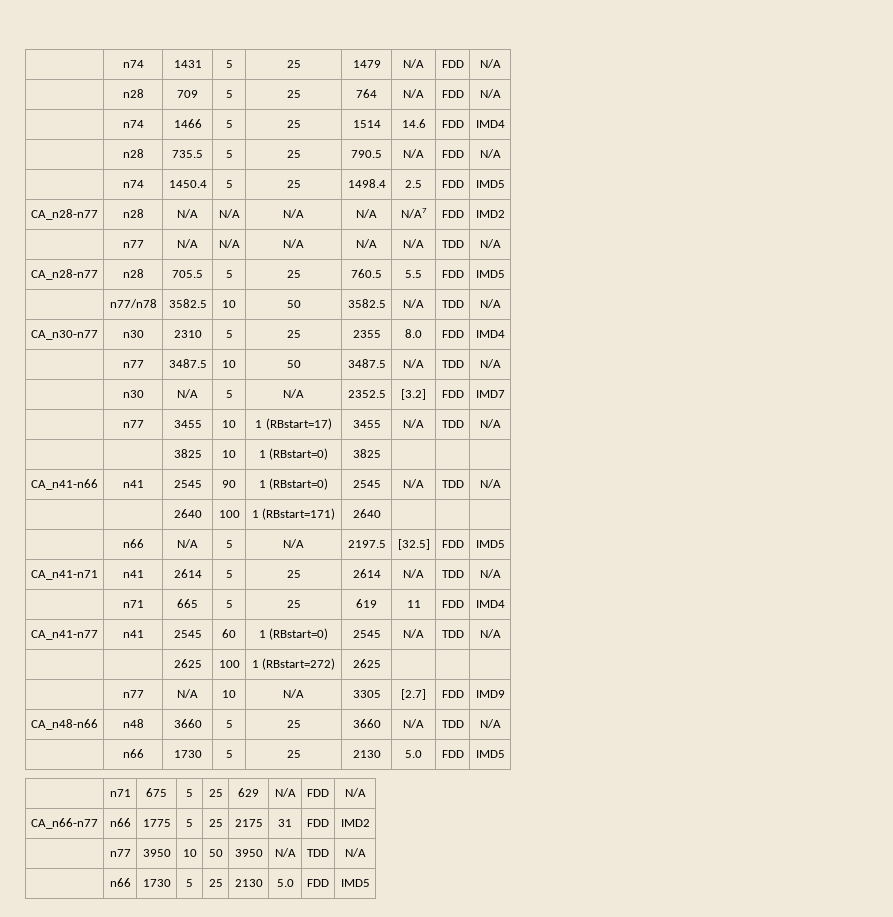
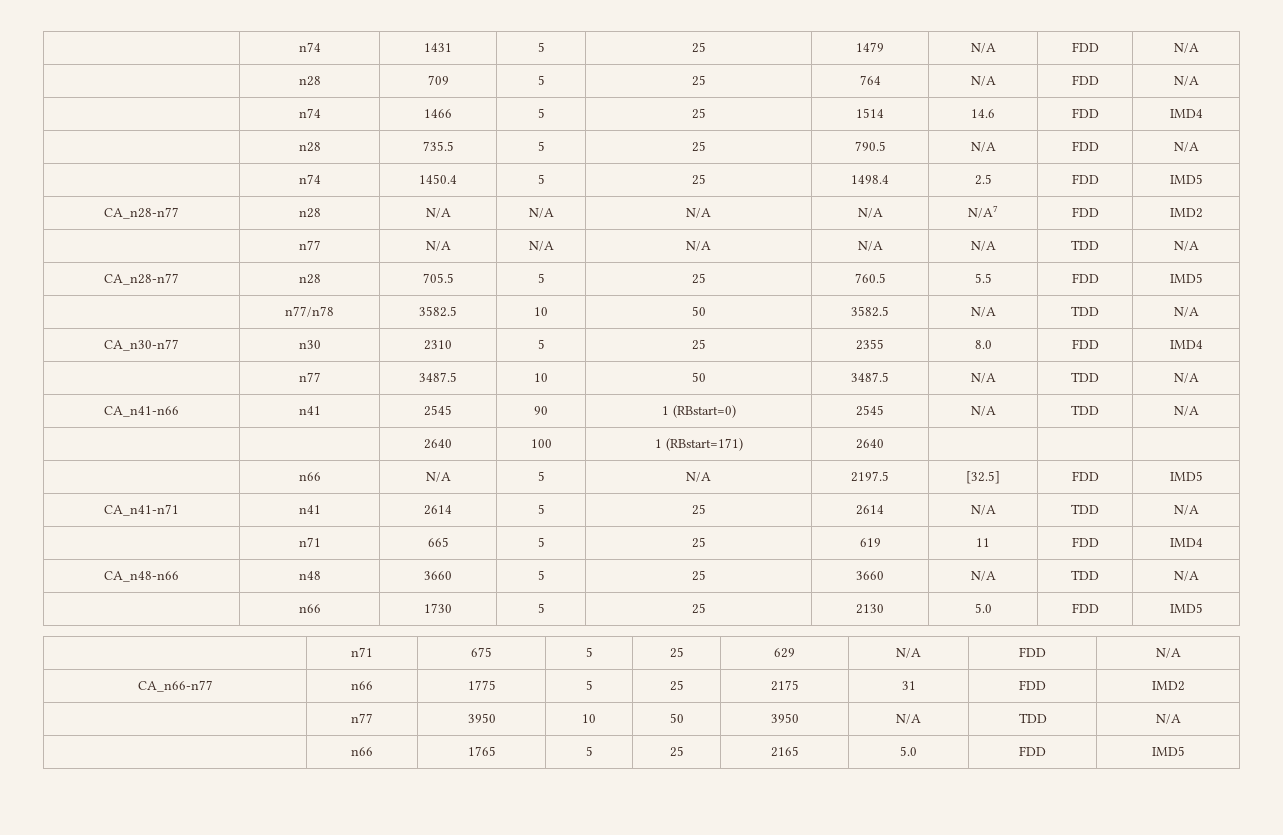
[122,390,144,398] [177,389,198,398] [225,390,233,398] [283,389,304,398] [347,390,386,398] [401,389,426,400] [441,390,464,398] [475,390,505,398] [122,420,144,428] [173,420,202,428] [222,420,236,428] [255,418,332,430] [352,420,381,428] [403,419,424,428] [441,420,464,428] [479,419,501,428] [173,449,202,458] [222,450,236,458] [258,448,329,460] [352,449,381,458] // | n30 | N/A | 5 | N/A | 2352.5 | [3.2] | FDD | IMD7 // | n77 | 3455 | 10 | 1 (RBstart=17) | 3455 | N/A | TDD | N/A // | | 3825 | 10 | 1 (RBstart=0) | 3825 | | | -> (1199, 378) none
[31,630,98,640] [122,630,144,638] [173,630,202,638] [222,629,236,638] [258,628,329,640] [352,630,381,638] [403,629,424,638] [441,630,464,638] [479,629,501,638] [173,659,202,668] [218,660,240,668] [251,658,336,670] [352,659,381,668] [122,690,144,698] [177,689,198,698] [222,690,236,698] [283,689,304,698] [352,690,381,698] [401,689,426,700] [441,690,464,698] [475,690,505,698] // CA_n41-n77 | n41 | 2545 | 60 | 1 (RBstart=0) | 2545 | N/A | TDD | N/A // | | 2625 | 100 | 1 (RBstart=272) | 2625 | | | // | n77 | N/A | 10 | N/A | 3305 | [2.7] | FDD | IMD9 -> (1203, 542) none
[142,879,171,887] [186,879,193,887] [208,879,223,887] [234,879,263,887] 1730 | 5 | 25 | 2130 -> [467,746,496,756] [585,746,593,756] [669,746,684,757] [770,746,799,757] 1765 | 5 | 25 | 2165

